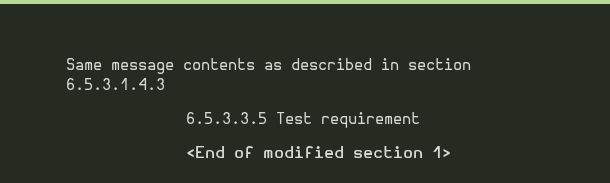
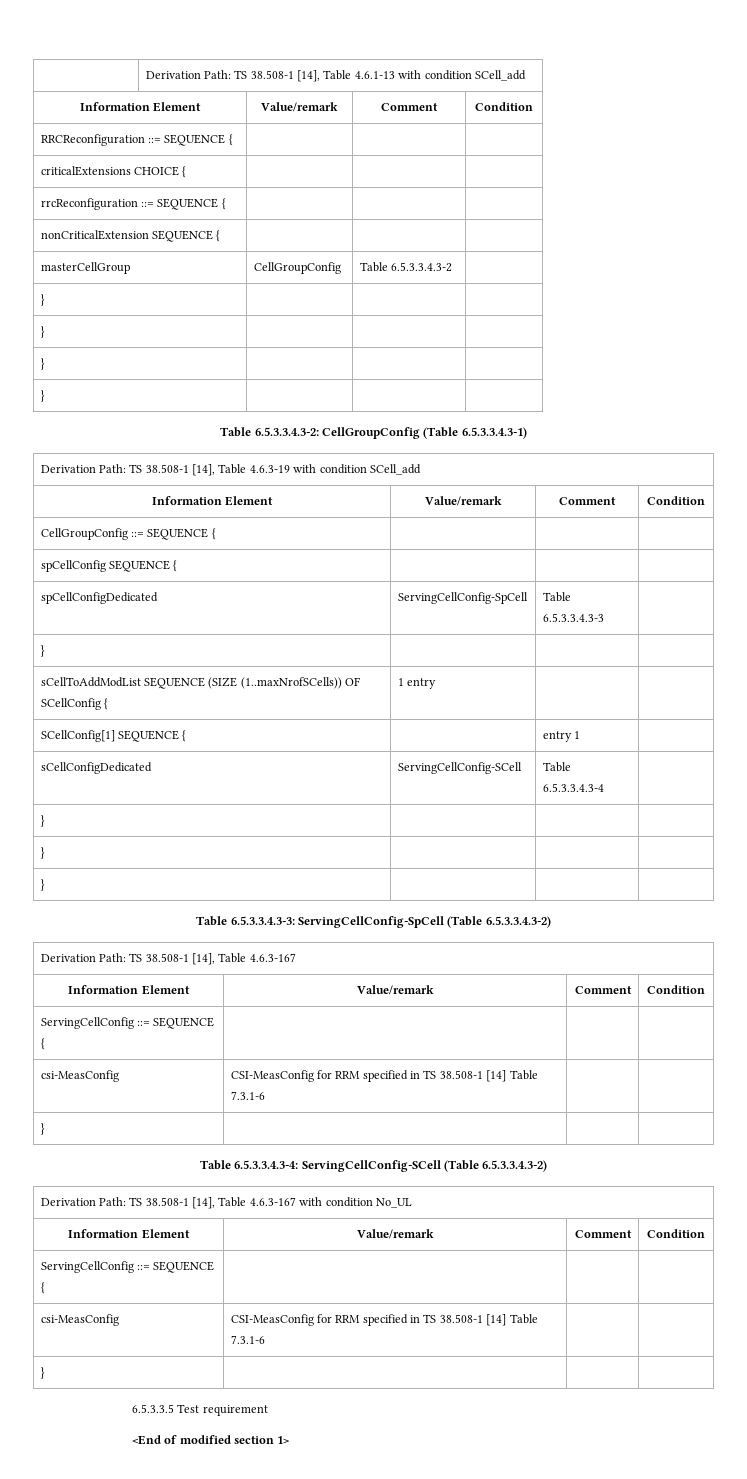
[66,58,471,74] [66,78,165,90] Same message contents as described in section 6.5.3.1.4.3 -> [145,70,526,82] [79,102,202,112] [261,102,338,112] [381,103,438,111] [475,102,533,111] [40,134,233,146] [40,166,187,178] [40,198,226,210] [40,230,221,242] [40,262,130,274] [253,262,341,274] [359,262,452,272] [40,294,45,306] [40,326,45,338] [40,358,45,370] [40,390,45,402] [220,427,527,439] [40,464,421,476] [151,496,274,506] [424,496,502,506] [559,497,616,505] [647,496,705,505] [40,528,216,540] [40,560,178,572] [40,592,158,604] [397,592,528,604] [542,592,571,602] [542,613,604,622] [40,645,45,657] [40,677,361,689] [40,698,108,710] [397,678,436,689] [40,730,187,742] [542,731,580,742] [40,762,152,774] [397,762,522,774] [542,762,571,772] [542,783,604,792] [40,815,45,827] [40,847,45,859] [40,879,45,891] [196,916,551,928] [40,953,296,965] [68,985,190,995] [356,985,434,995] [574,986,632,994] [647,985,705,994] [40,1017,215,1029] [40,1038,45,1050] [40,1070,119,1082] [230,1070,538,1082] [230,1091,265,1100] [40,1123,45,1135] [199,1160,548,1172] [40,1197,412,1209] [68,1229,190,1239] [356,1229,434,1239] [574,1230,632,1238] [647,1229,705,1238] [40,1261,215,1273] [40,1282,45,1294] [40,1314,119,1326] [230,1314,538,1326] [230,1335,265,1344] [40,1367,45,1379] | Derivation Path: TS 38.508-1 [14], Table 4.6.1-13 with condition SCell_add // Information Element | Value/remark | Comment | Condition // RRCReconfiguration ::= SEQUENCE { | | | // criticalExtensions CHOICE { | | | // rrcReconfiguration ::= SEQUENCE { | | | // nonCriticalExtension SEQUENCE { | | | // masterCellGroup | CellGroupConfig | Table 6.5.3.3.4.3-2 | // } | | | // } | | | // } | | | // } | | | // Table 6.5.3.3.4.3-2: CellGroupConfig (Table 6.5.3.3.4.3-1) // Derivation Path: TS 38.508-1 [14], Table 4.6.3-19 with condition SCell_add // Information Element | Value/remark | Comment | Condition // CellGroupConfig ::= SEQUENCE { | | | // spCellConfig SEQUENCE { | | | // spCellConfigDedicated | ServingCellConfig-SpCell | Table 6.5.3.3.4.3-3 | // } | | | // sCellToAddModList SEQUENCE (SIZE (1..maxNrofSCells)) OF SCellConfig { | 1 entry | | // SCellConfig[1] SEQUENCE { | | entry 1 | // sCellConfigDedicated | ServingCellConfig-SCell | Table 6.5.3.3.4.3-4 | // } | | | // } | | | // } | | | // Table 6.5.3.3.4.3-3: ServingCellConfig-SpCell (Table 6.5.3.3.4.3-2) // Derivation Path: TS 38.508-1 [14], Table 4.6.3-167 // Information Element | Value/remark | Comment | Condition // ServingCellConfig ::= SEQUENCE { | | | // csi-MeasConfig | CSI-MeasConfig for RRM specified in TS 38.508-1 [14] Table 7.3.1-6 | | // } | | | // Table 6.5.3.3.4.3-4: ServingCellConfig-SCell (Table 6.5.3.3.4.3-2) // Derivation Path: TS 38.508-1 [14], Table 4.6.3-167 with condition No_UL // Information Element | Value/remark | Comment | Condition // ServingCellConfig ::= SEQUENCE { | | | // csi-MeasConfig | CSI-MeasConfig for RRM specified in TS 38.508-1 [14] Table 7.3.1-6 | | // } | | |

